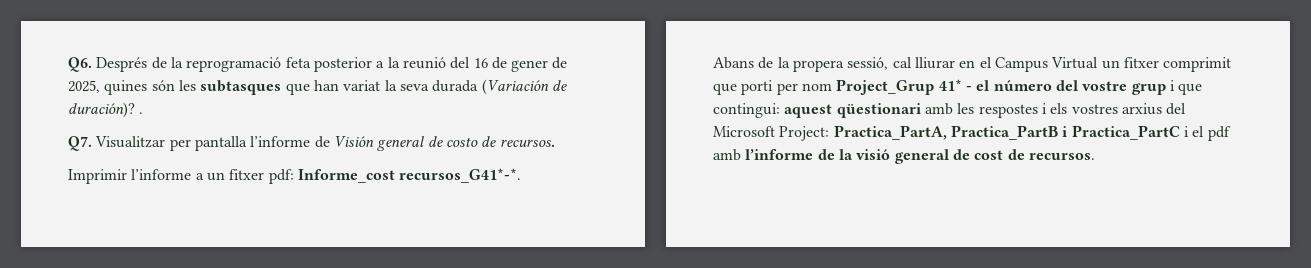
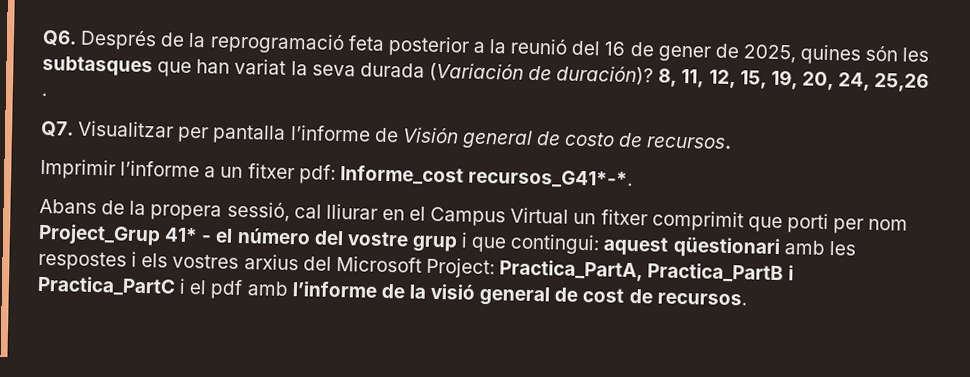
(135, 110) none -> [658,68,930,93] 8, 11, 12, 15, 19, 20, 24, 25,26

